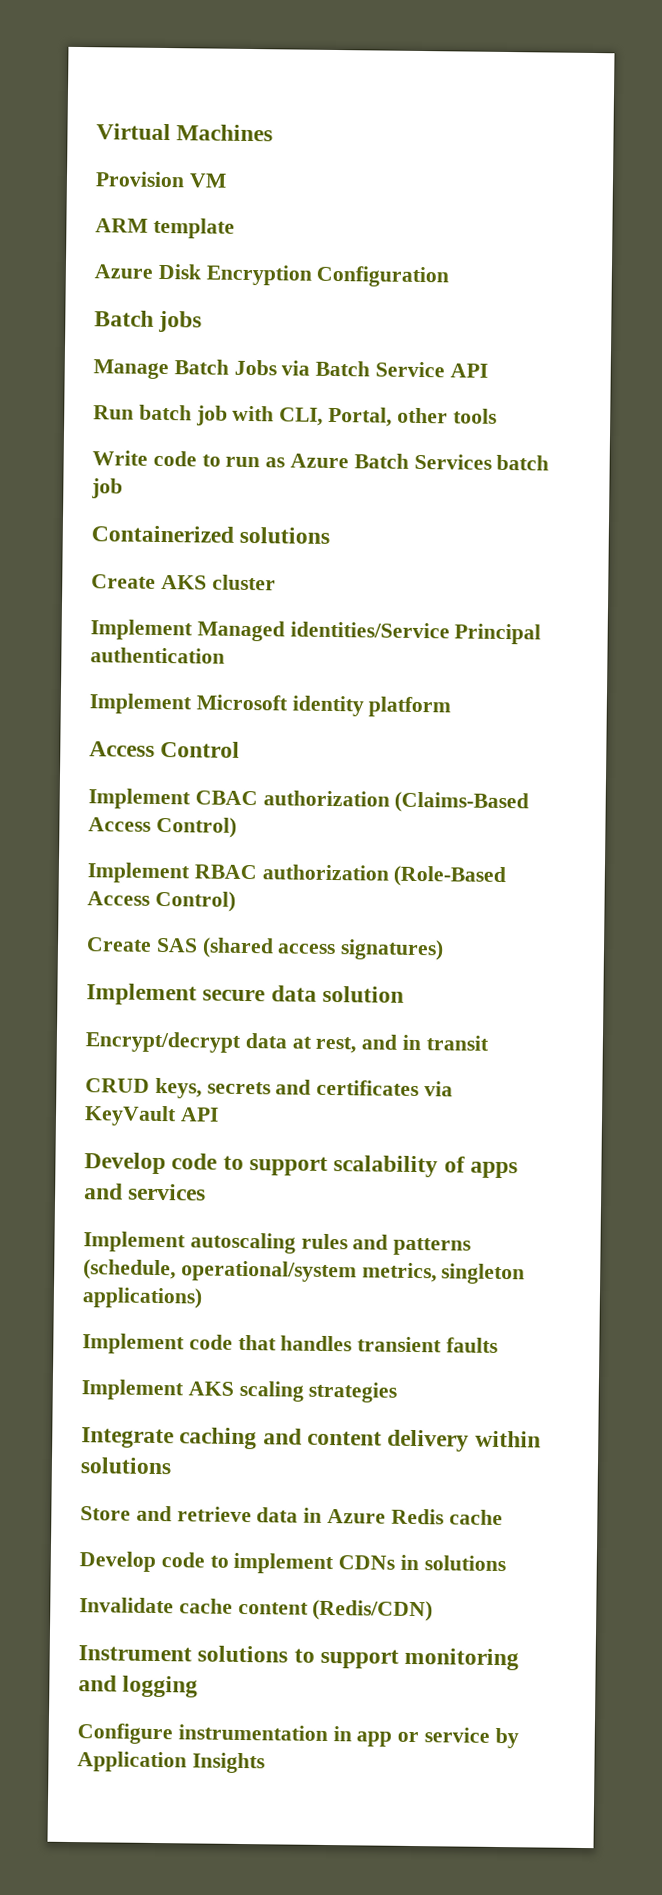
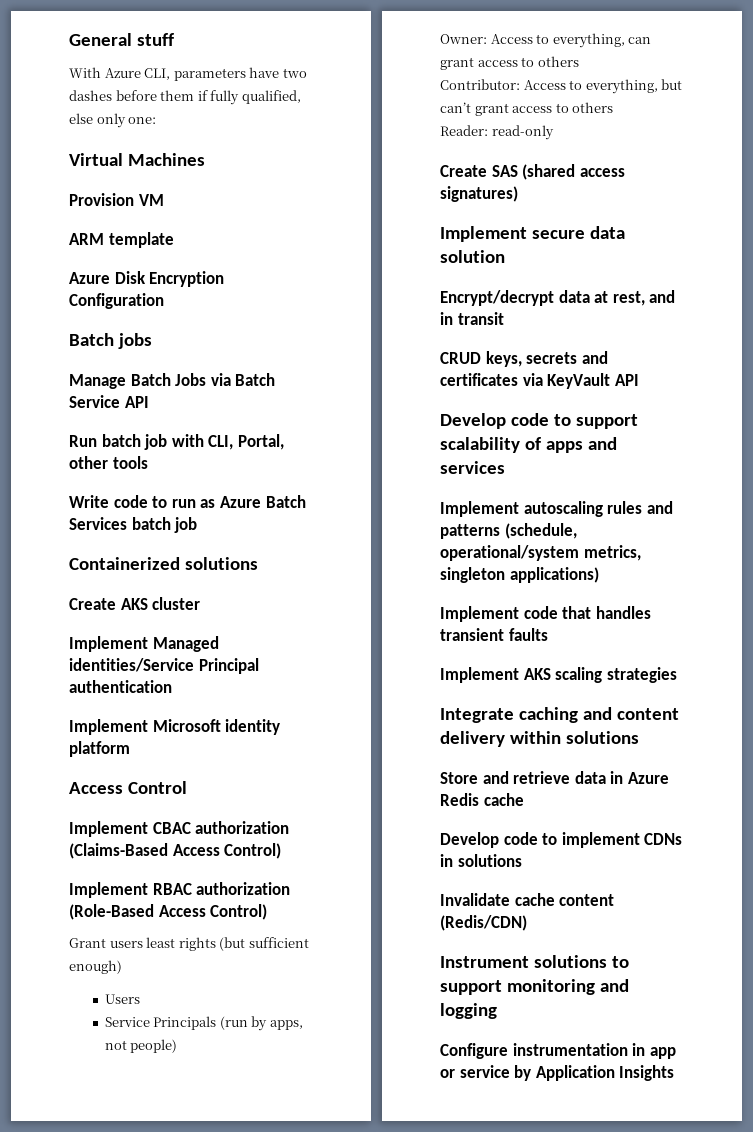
(96, 132) none -> [69,33,174,46] [69,67,307,81] [69,90,301,105] [69,113,157,128] General stuff // With Azure CLI, parameters have two dashes before them if fully qualified, else only one: //
(236, 901) none -> [69,937,309,951] [69,960,122,974] [104,994,140,1004] [104,1016,303,1031] [104,1039,178,1053] [440,33,652,48] [440,56,579,70] [440,79,683,94] [440,102,614,116] [440,125,554,140] // Grant users least rights (but sufficient enough) // Users // Service Principals (run by apps, not people) // Owner: Access to everything, can grant access to others // Contributor: Access to everything, but can’t grant access to others // Reader: read-only

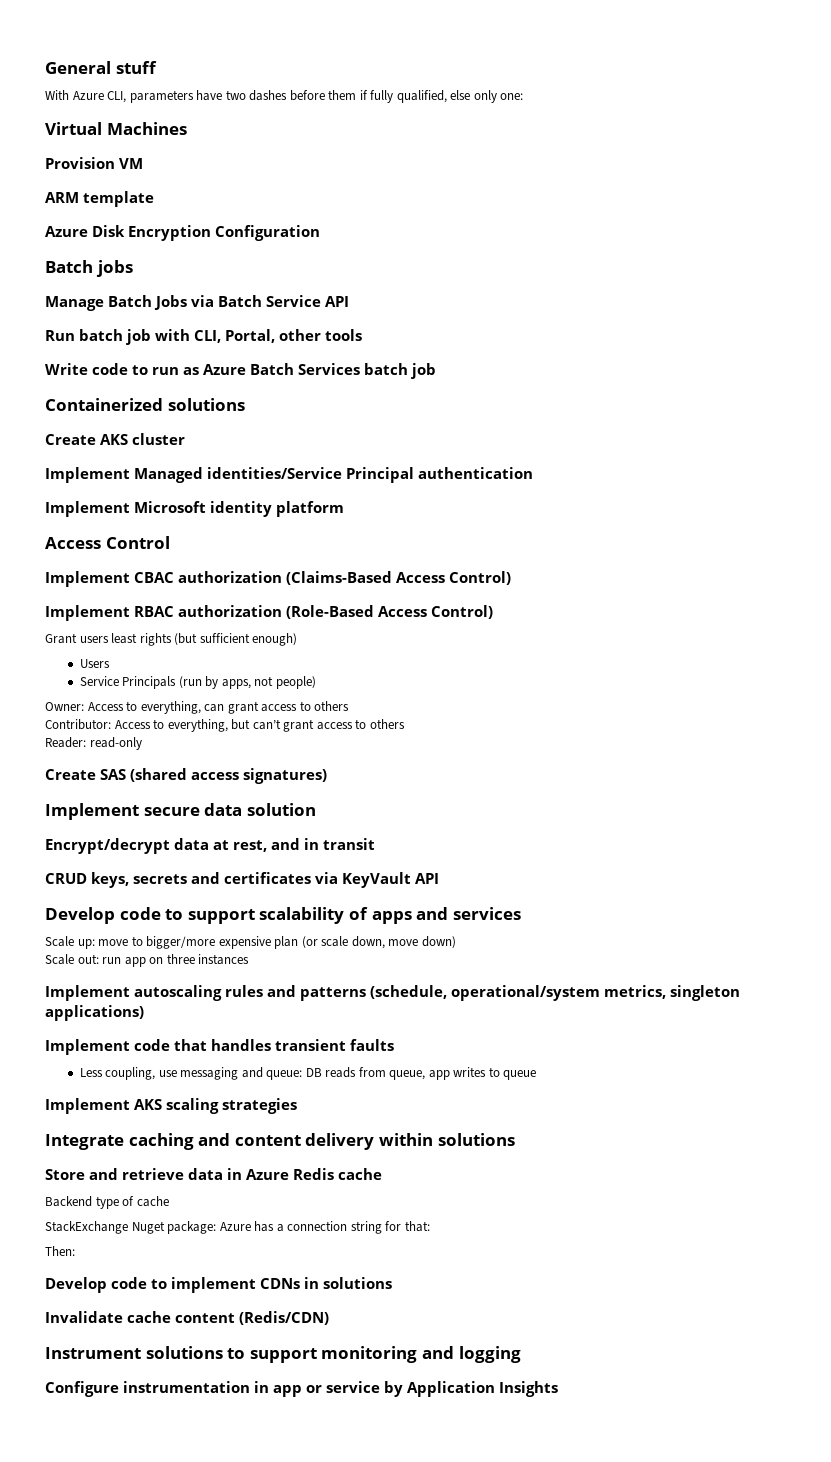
(505, 467) none -> [45,936,456,949] [45,954,250,967] // Scale up: move to bigger/more expensive plan (or scale down, move down) // Scale out: run app on three instances
(548, 634) none -> [79,1067,537,1080] // Less coupling, use messaging and queue: DB reads from queue, app writes to queue
(524, 799) none -> [45,1196,169,1209] [45,1221,430,1234] [45,1246,75,1256] // Backend type of cache // StackExchange Nuget package: Azure has a connection string for that: // Then:

